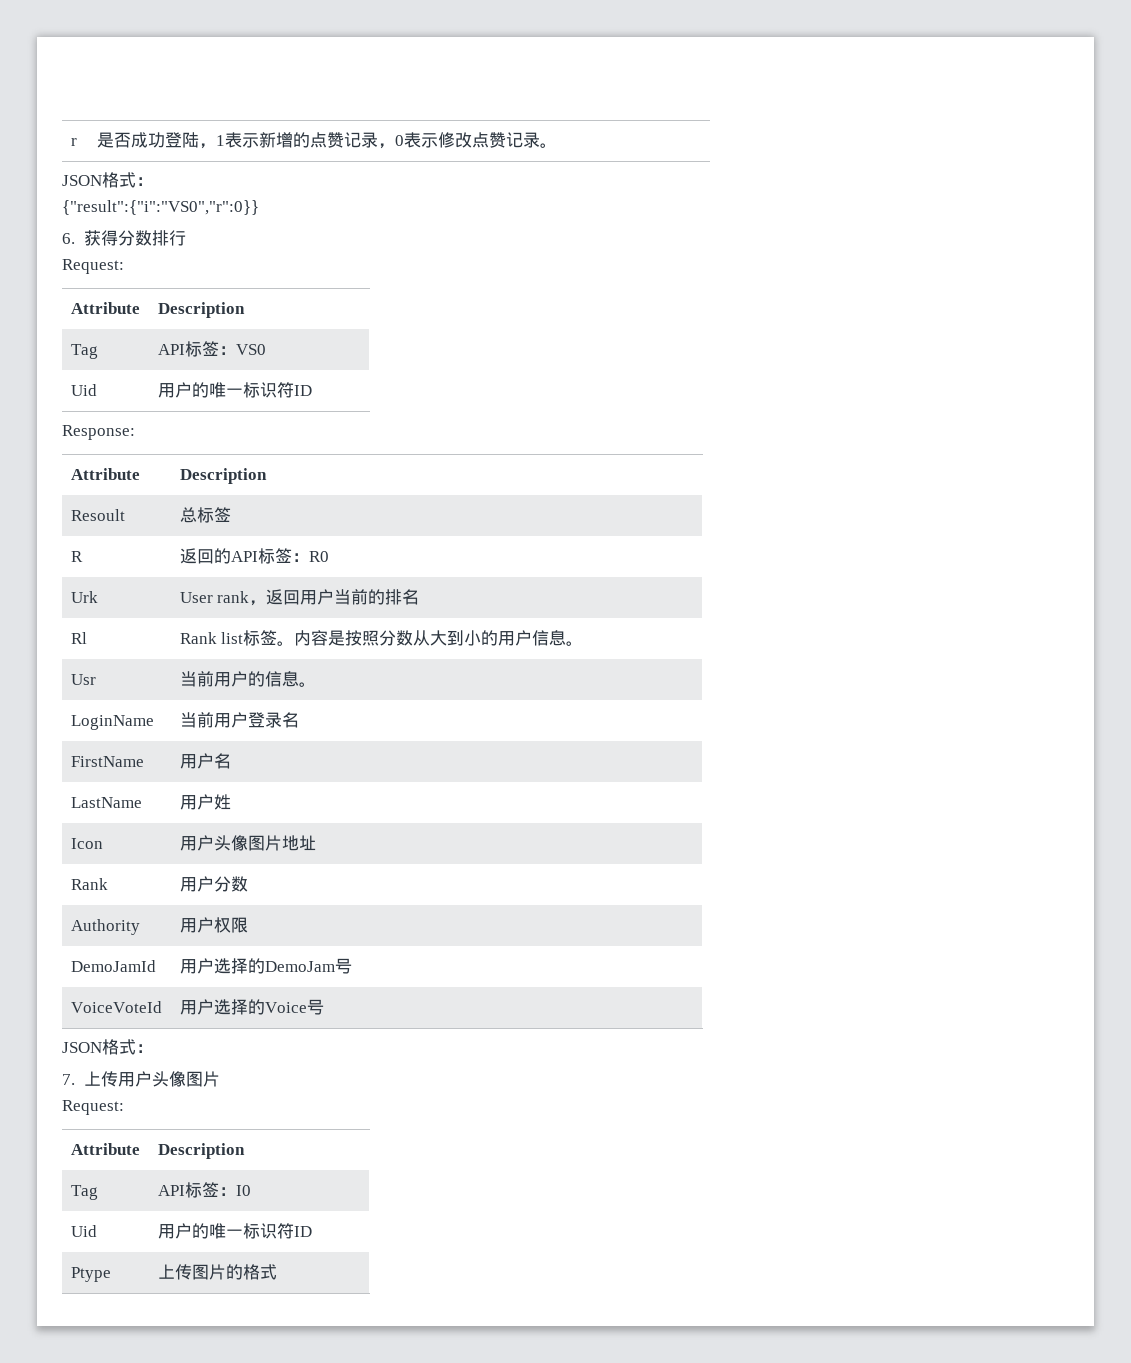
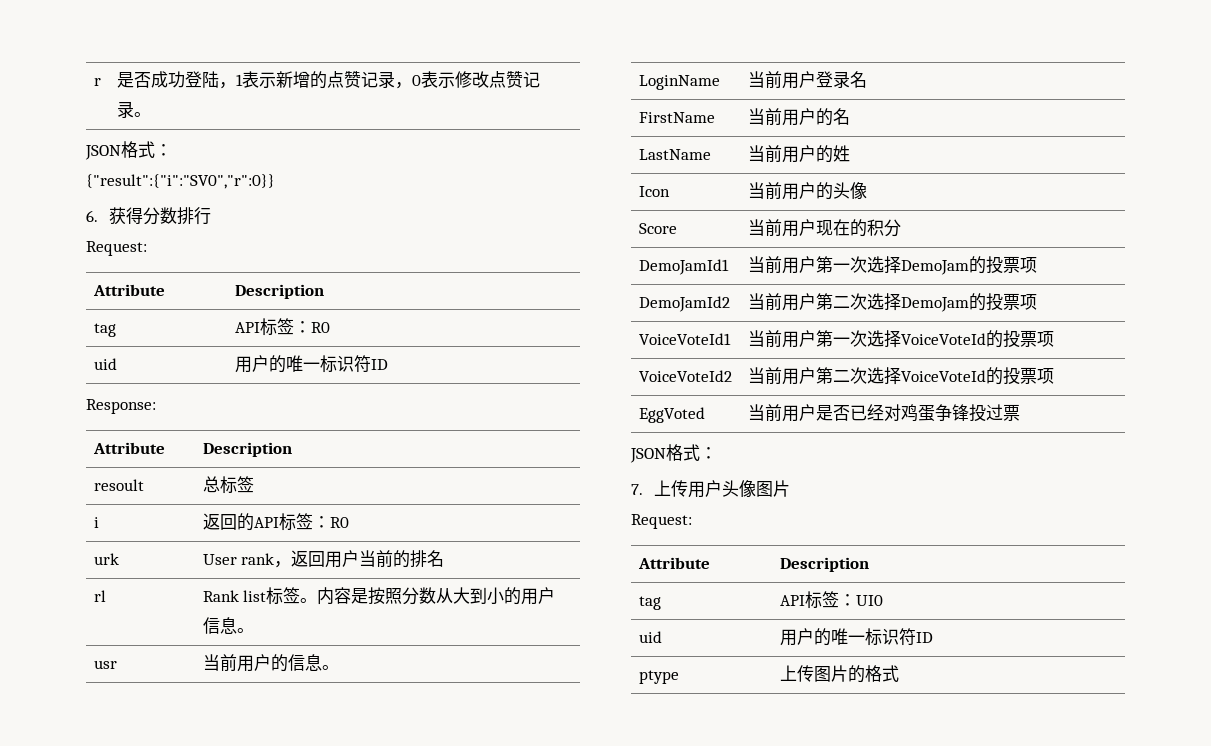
[62,200,259,215] {"result":{"i":"VS0","r":0}} -> [86,174,275,189] {"result":{"i":"SV0","r":0}}
[70,344,98,359] [157,341,266,357] [70,384,97,396] Tag | API标签：VS0 // Uid -> [93,323,116,337] [234,318,330,336] [93,358,117,370] tag | API标签：R0 // uid
[70,509,125,521] Resoult -> [93,479,144,491] resoult
[70,551,83,562] R -> [93,517,99,528] i
[70,591,98,603] Urk -> [93,553,119,565] urk
[70,632,87,644] Rl -> [93,590,106,602] rl
[70,674,96,685] Usr -> [93,660,117,669] usr
[179,753,214,769] 用户 -> [747,108,833,126] 当前用户的
[179,794,214,810] 用户 -> [747,145,833,163] 当前用户的
[179,835,316,851] [70,878,108,890] [179,876,248,892] [70,919,140,935] [179,917,248,933] [70,960,156,972] [179,958,352,974] [70,1001,162,1013] [179,999,324,1015] 用户头像图片地址 // Rank | 用户分数 // Authority | 用户权限 // DemoJamId | 用户选择的DemoJam号 // VoiceVoteId | 用户选择的Voice号 -> [747,182,867,200] [638,223,677,234] [747,219,901,237] [638,259,729,275] [747,256,1037,275] [638,296,730,312] [747,293,1037,312] [638,333,731,345] [747,330,1054,348] [638,370,732,382] [747,367,1054,385] [638,407,705,423] [747,404,1020,422] 当前用户的头像 // Score | 当前用户现在的积分 // DemoJamId1 | 当前用户第一次选择DemoJam的投票项 // DemoJamId2 | 当前用户第二次选择DemoJam的投票项 // VoiceVoteId1 | 当前用户第一次选择VoiceVoteId的投票项 // VoiceVoteId2 | 当前用户第二次选择VoiceVoteId的投票项 // EggVoted | 当前用户是否已经对鸡蛋争锋投过票
[70,1185,98,1200] [157,1182,251,1198] [70,1225,97,1237] [157,1223,312,1239] [70,1267,111,1282] Tag | API标签：I0 // Uid | 用户的唯一标识符ID // Ptype -> [638,596,661,610] [779,591,883,609] [638,631,662,643] [779,628,933,646] [638,670,679,684] tag | API标签：UI0 // uid | 用户的唯一标识符ID // ptype

